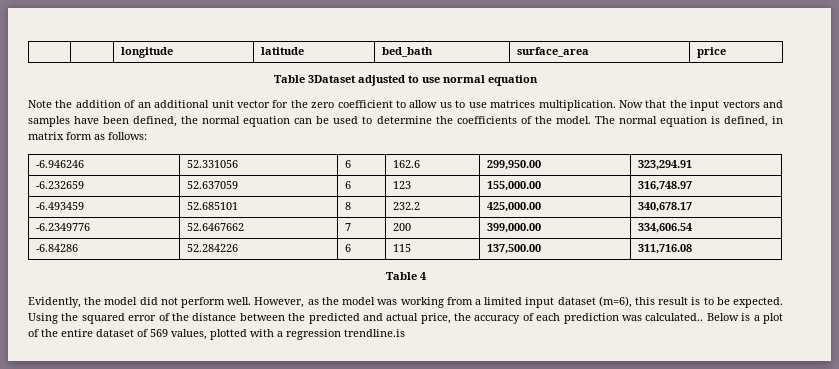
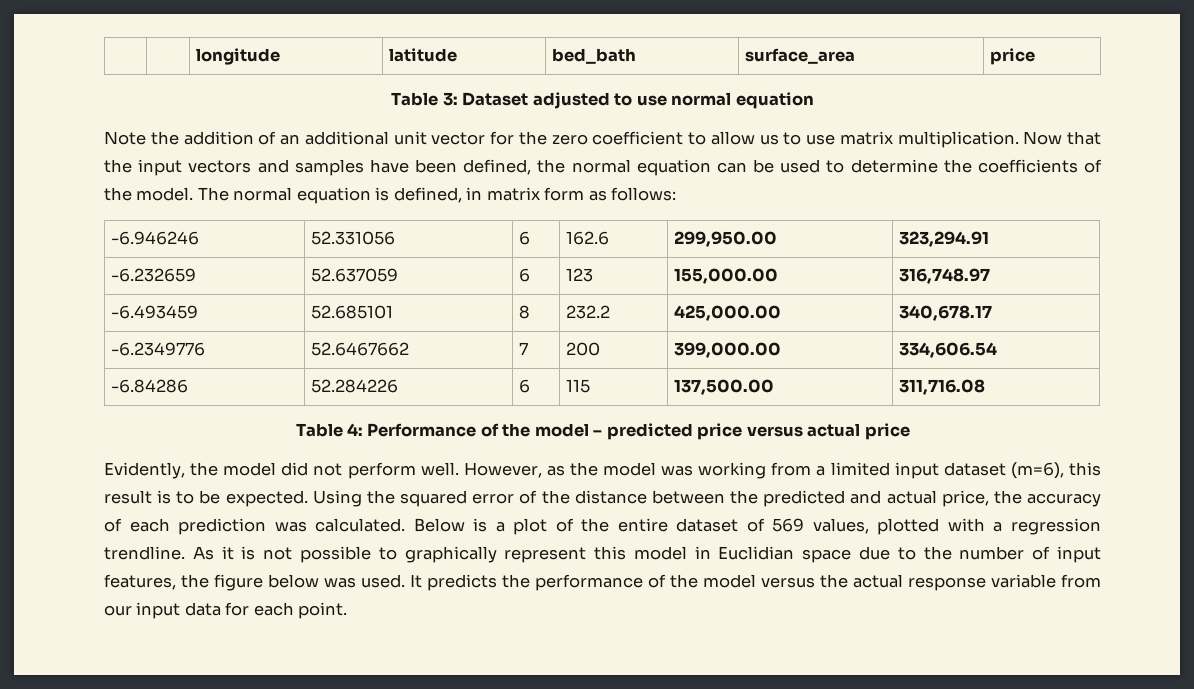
[308,75,356,83] 3Dataset -> [442,92,529,106] 3: Dataset
[490,100,536,108] matrices -> [839,131,893,145] matrix
[419,272,426,280] 4 -> [346,423,910,440] 4: Performance of the model – predicted price versus actual price
[645,313,704,321] calculated.. -> [315,518,406,532] calculated.
[344,329,405,337] trendline.is -> [104,546,1101,563] [104,574,1101,591] [104,602,348,619] trendline. As it is not possible to graphically represent this model in Euclidian space due to the number of input features, the figure below was used. It predicts the performance of the model versus the actual response variable from our input data for each point.

